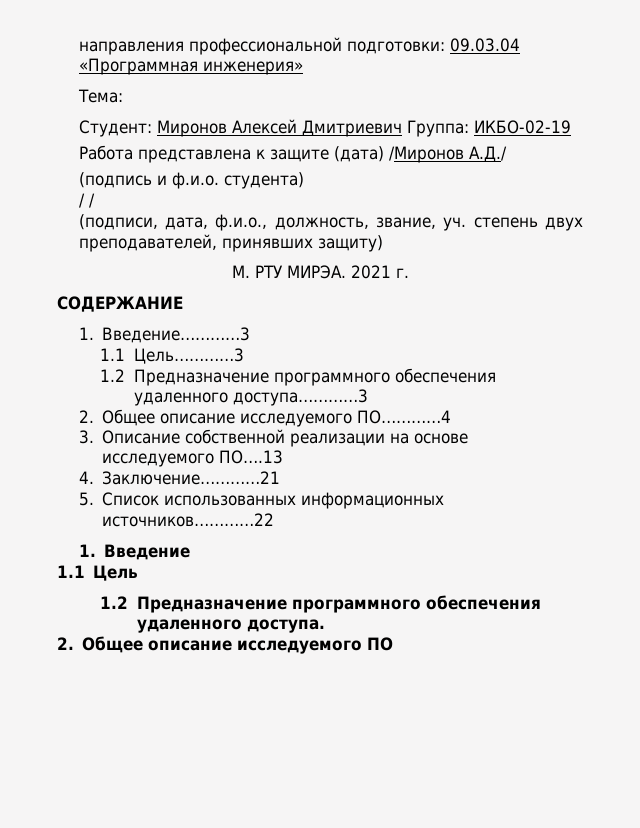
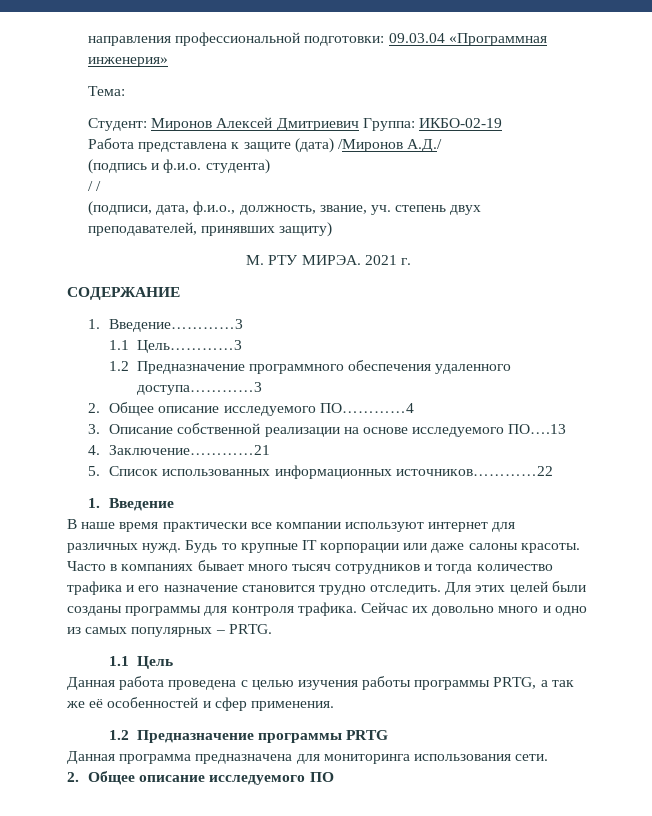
[57,565,139,581] [100,595,541,613] [136,619,325,633] 1.1 Цель // 1.2 Предназначение программного обеспечения удаленного доступа. -> [67,519,516,532] [67,540,580,553] [67,560,553,574] [67,581,586,595] [67,602,587,616] [67,624,272,637] [109,656,173,669] [67,676,574,690] [66,697,334,711] [109,730,389,743] [67,751,549,764] В наше время практически все компании используют интернет для различных нужд. Будь то крупные IT корпорации или даже салоны красоты. Часто в компаниях бывает много тысяч сотрудников и тогда количество трафика и его назначение становится трудно отследить. Для этих целей были созданы программы для контроля трафика. Сейчас их довольно много и одно из самых популярных – PRTG. // 1.1 Цель // Данная работа проведена с целью изучения работы программы PRTG, а так же её особенностей и сфер применения. // 1.2 Предназначение программы PRTG // Данная программа предназначена для мониторинга использования сети.

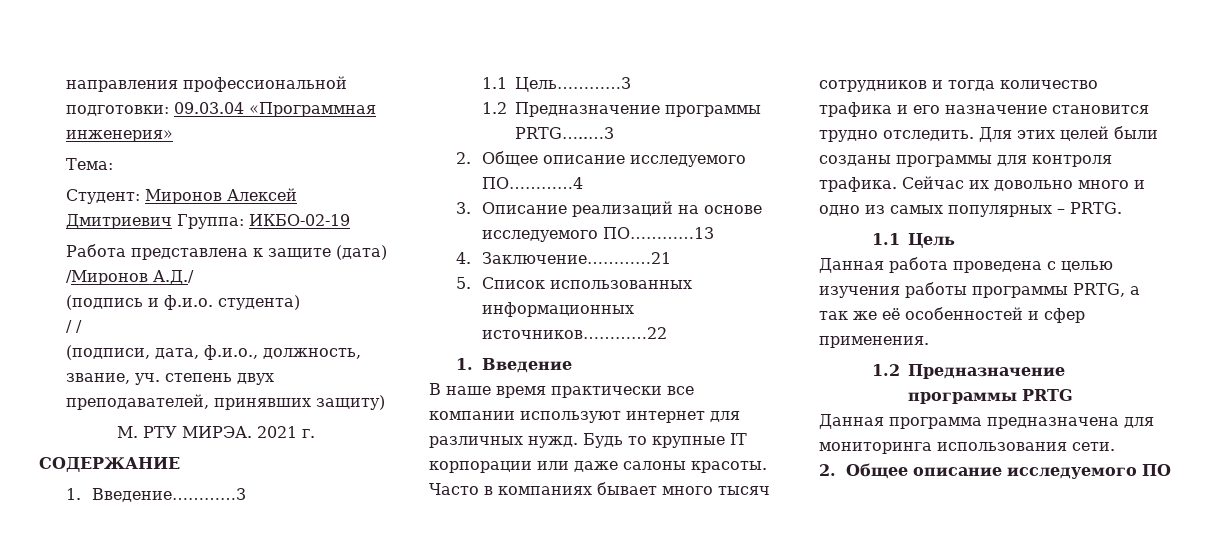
[249,360,512,374] [136,382,262,395] программного обеспечения удаленного доступа…………3 -> [665,105,762,117] [515,127,615,139] программы PRTG…..…3
[177,423,340,437] собственной реализации -> [572,201,674,217] реализаций
[508,424,567,434] ПО….13 -> [603,227,715,239] ПО…………13

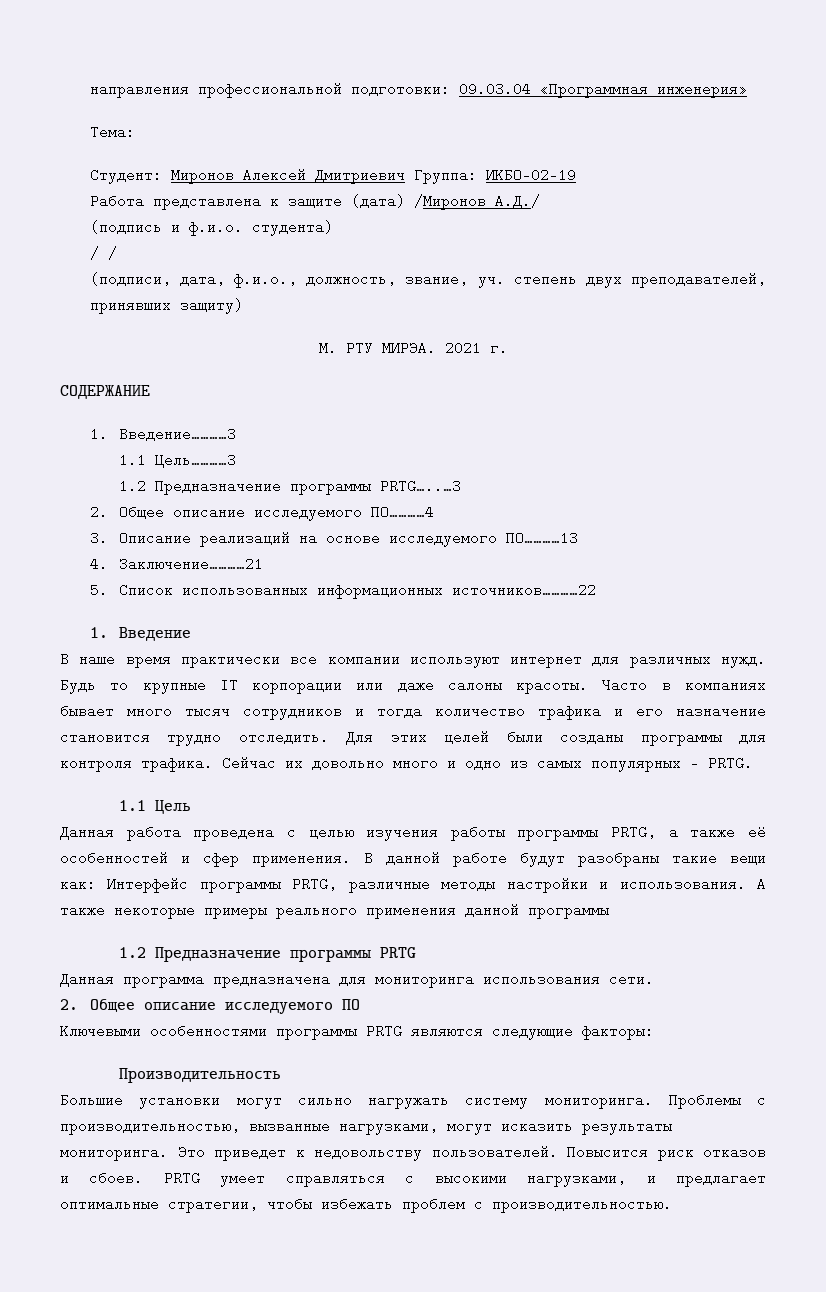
[819,311,877,320] так же -> [690,823,736,840] также
(929, 342) none -> [364,849,766,867] [60,875,767,893] [60,901,609,919] В данной работе будут разобраны такие вещи как: Интерфейс программы PRTG, различные методы настройки и использования. А также некоторые примеры реального применения данной программы
(1171, 470) none -> [60,1022,654,1040] [119,1068,282,1083] [60,1091,766,1109] [60,1117,672,1135] [60,1143,766,1161] [60,1169,766,1187] [60,1195,672,1213] // Ключевыми особенностями программы PRTG являются следующие факторы: // Производительность // Большие установки могут сильно нагружать систему мониторинга. Проблемы с производительностью, вызванные нагрузками, могут исказить результаты мониторинга. Это приведет к недовольству пользователей. Повысится риск отказов и сбоев. PRTG умеет справляться с высокими нагрузками, и предлагает оптимальные стратегии, чтобы избежать проблем с производительностью.

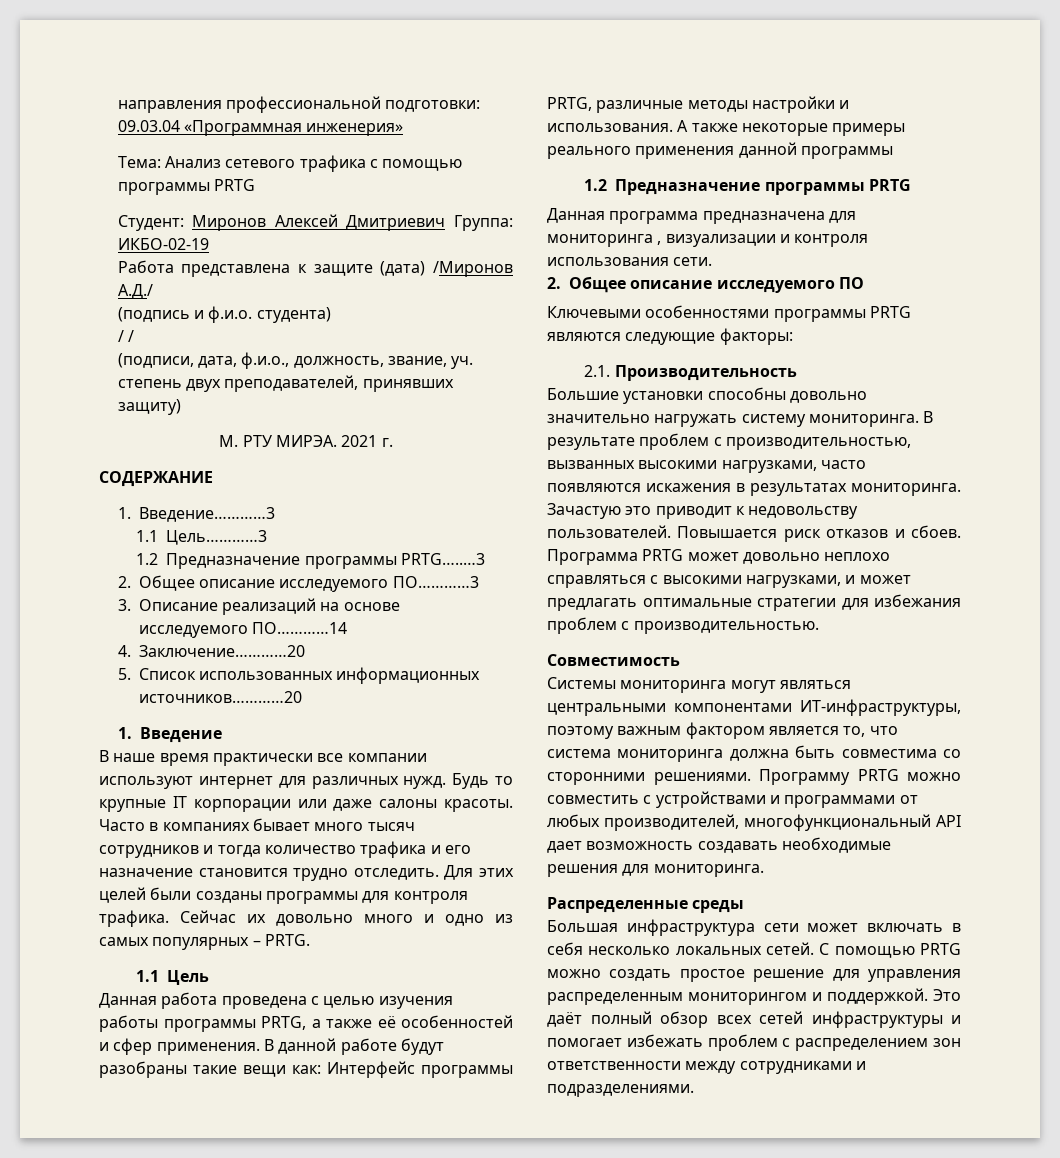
(135, 131) none -> [165,155,463,172] [117,179,256,195] Анализ сетевого трафика с помощью программы PRTG
[371,503,435,520] ПО…………4 -> [392,576,479,588] ПО…………3
[506,529,579,546] ПО…………13 -> [252,622,348,634] ПО…………14
[119,555,264,572] Заключение…………21 -> [138,645,305,657] Заключение…………20
[452,581,597,598] источников…………22 -> [138,691,302,703] источников…………20
(474, 979) none -> [657,234,869,247] , визуализации и контроля
(654, 1031) none -> [584,365,611,377] 2.1.
[236,1091,766,1109] [60,1117,672,1135] [60,1143,286,1161] могут сильно нагружать систему мониторинга. Проблемы с производительностью, вызванные нагрузками, могут исказить результаты мониторинга. Это приведет -> [707,387,867,403] [547,411,934,427] [547,433,911,450] [547,460,866,473] [547,483,961,496] [547,503,732,519] способны довольно значительно нагружать систему мониторинга. В результате проблем с производительностью, вызванных высокими нагрузками, часто появляются искажения в результатах мониторинга. Зачастую это приводит
[567,1143,648,1160] Повысится -> [677,526,778,538] Повышается
[163,1169,266,1187] PRTG умеет -> [547,549,891,565] Программа PRTG может довольно неплохо
[676,1169,766,1187] [60,1195,672,1213] предлагает оптимальные стратегии, чтобы избежать проблем с производительностью. -> [859,575,911,584] [547,594,961,611] [547,617,819,634] [547,654,680,666] [547,677,851,693] [547,699,961,716] [547,722,898,739] [547,745,962,762] [547,769,961,785] [547,791,918,808] [547,814,961,831] [547,837,891,853] [547,864,764,877] [547,897,745,913] [547,919,961,936] [547,942,961,958] [547,969,962,982] [547,988,961,1005] [547,1011,961,1028] [547,1034,961,1051] [547,1061,866,1074] [547,1084,694,1097] может предлагать оптимальные стратегии для избежания проблем с производительностью. // Совместимость // Системы мониторинга могут являться центральными компонентами ИТ-инфраструктуры, поэтому важным фактором является то, что система мониторинга должна быть совместима со сторонними решениями. Программу PRTG можно совместить с устройствами и программами от любых производителей, многофункциональный API дает возможность создавать необходимые решения для мониторинга. // Распределенные среды // Большая инфраструктура сети может включать в себя несколько локальных сетей. С помощью PRTG можно создать простое решение для управления распределенным мониторингом и поддержкой. Это даёт полный обзор всех сетей инфраструктуры и помогает избежать проблем с распределением зон ответственности между сотрудниками и подразделениями.

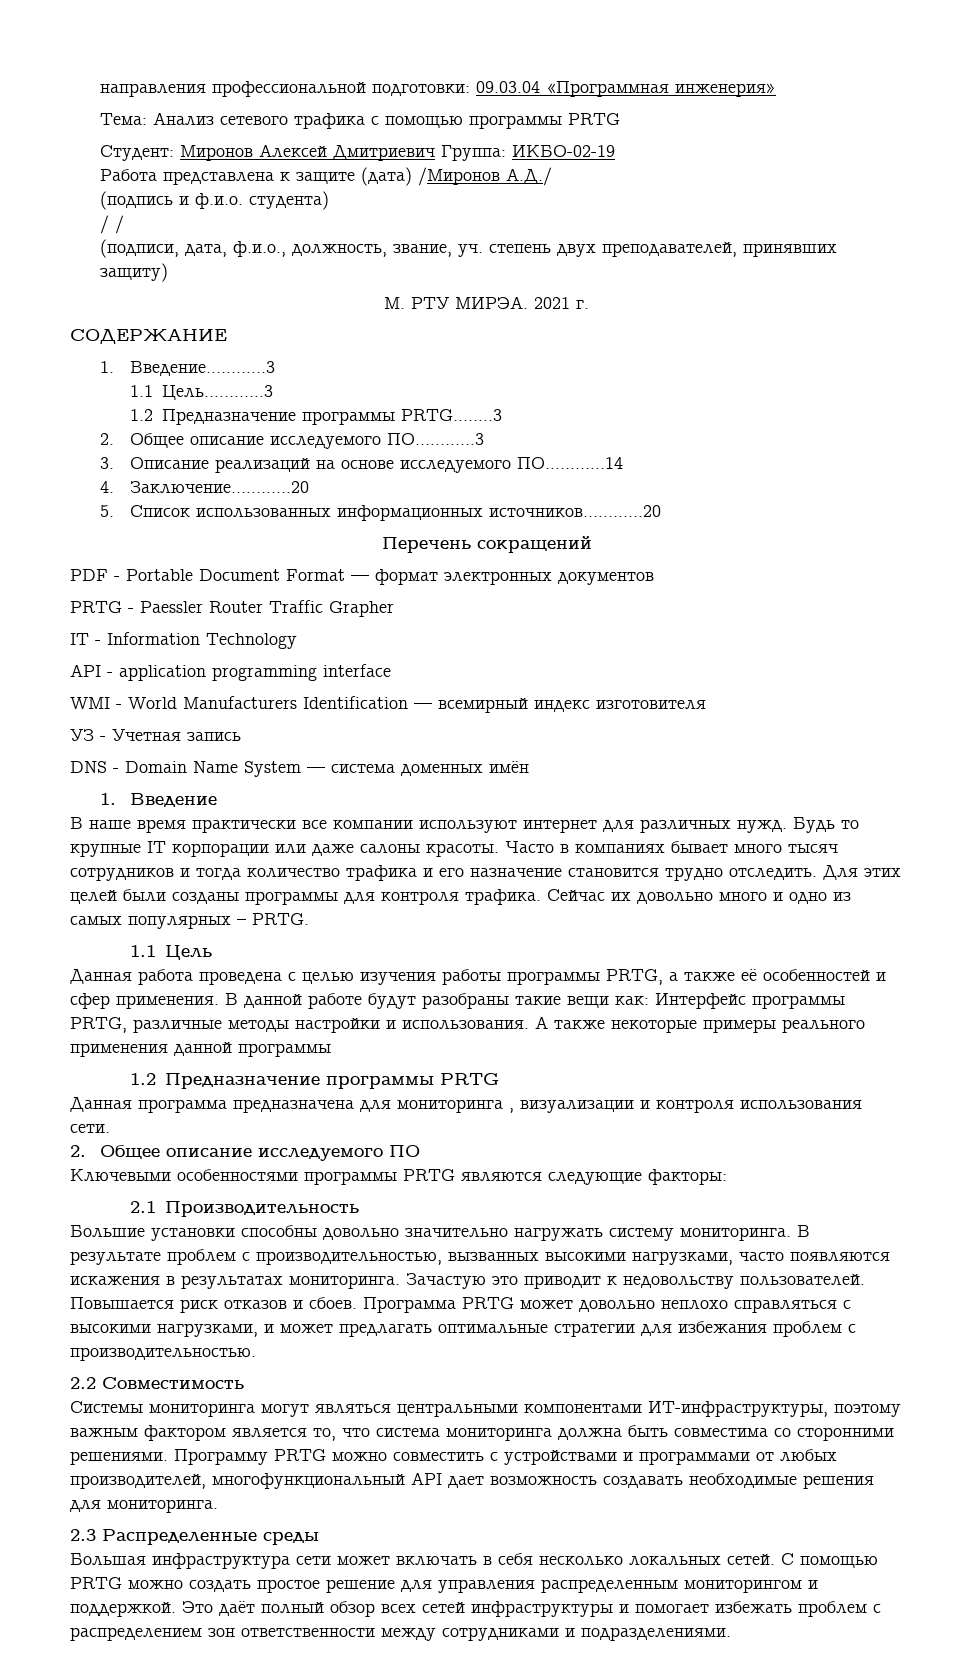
(302, 697) none -> [381,536,592,553] [70,569,654,585] [70,600,394,617] [70,632,297,649] [70,664,391,681] [70,696,706,713] [70,729,241,741] [70,761,529,777] // Перечень сокращений // PDF - Portable Document Format — формат электронных документов // PRTG - Paessler Router Traffic Grapher // IT - Information Technology // API - application programming interface // WMI - World Manufacturers Identification — всемирный индекс изготовителя // УЗ - Учетная запись // DNS - Domain Name System — система доменных имён
[584,365,611,377] 2.1. -> [130,1201,157,1213] 2.1
(819, 627) none -> [70,1377,96,1389] 2.2
(764, 870) none -> [70,1529,96,1541] 2.3

